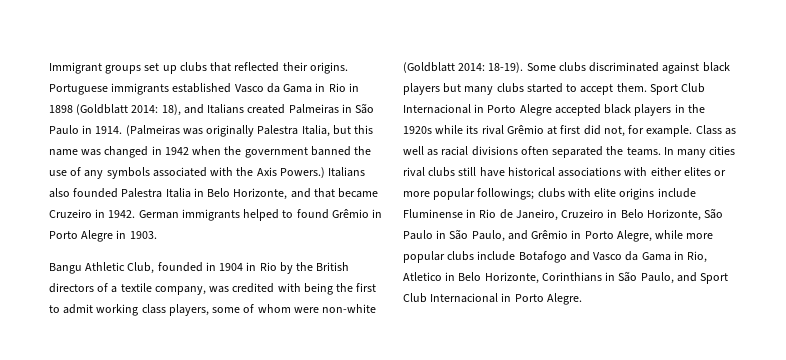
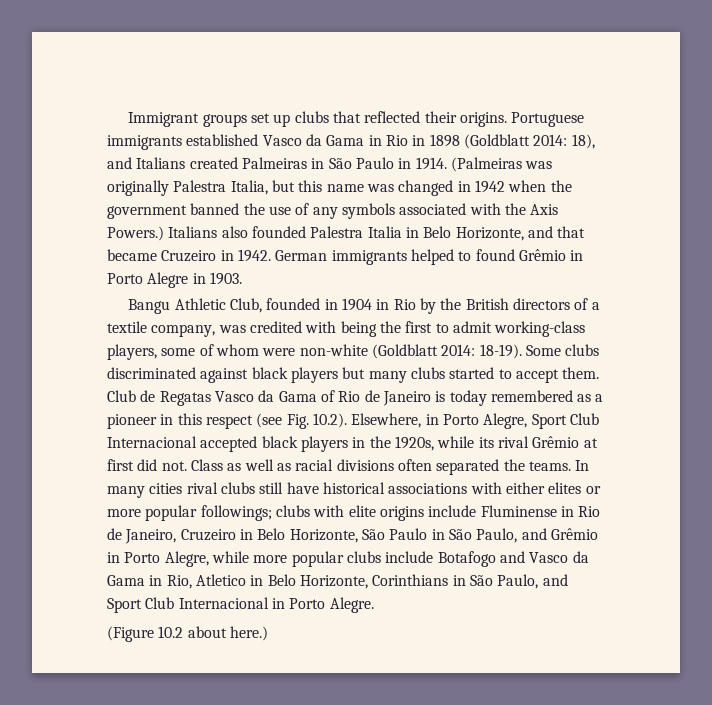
[96,304,166,316] working class -> [494,321,586,337] working-class
[649,83,706,95] [403,104,552,116] Sport Club Internacional in Porto Alegre -> [107,390,604,406] [107,413,599,429] [107,436,197,448] Club de Regatas Vasco da Gama of Rio de Janeiro is today remembered as a pioneer in this respect (see Fig. 10.2). Elsewhere, in Porto Alegre, Sport Club Internacional
[403,126,432,134] 1920s -> [394,436,434,451] 1920s,
[603,125,693,137] not, for example. -> [161,461,187,471] not.
(582, 299) none -> [107,626,268,642] // (Figure 10.2 about here.)

